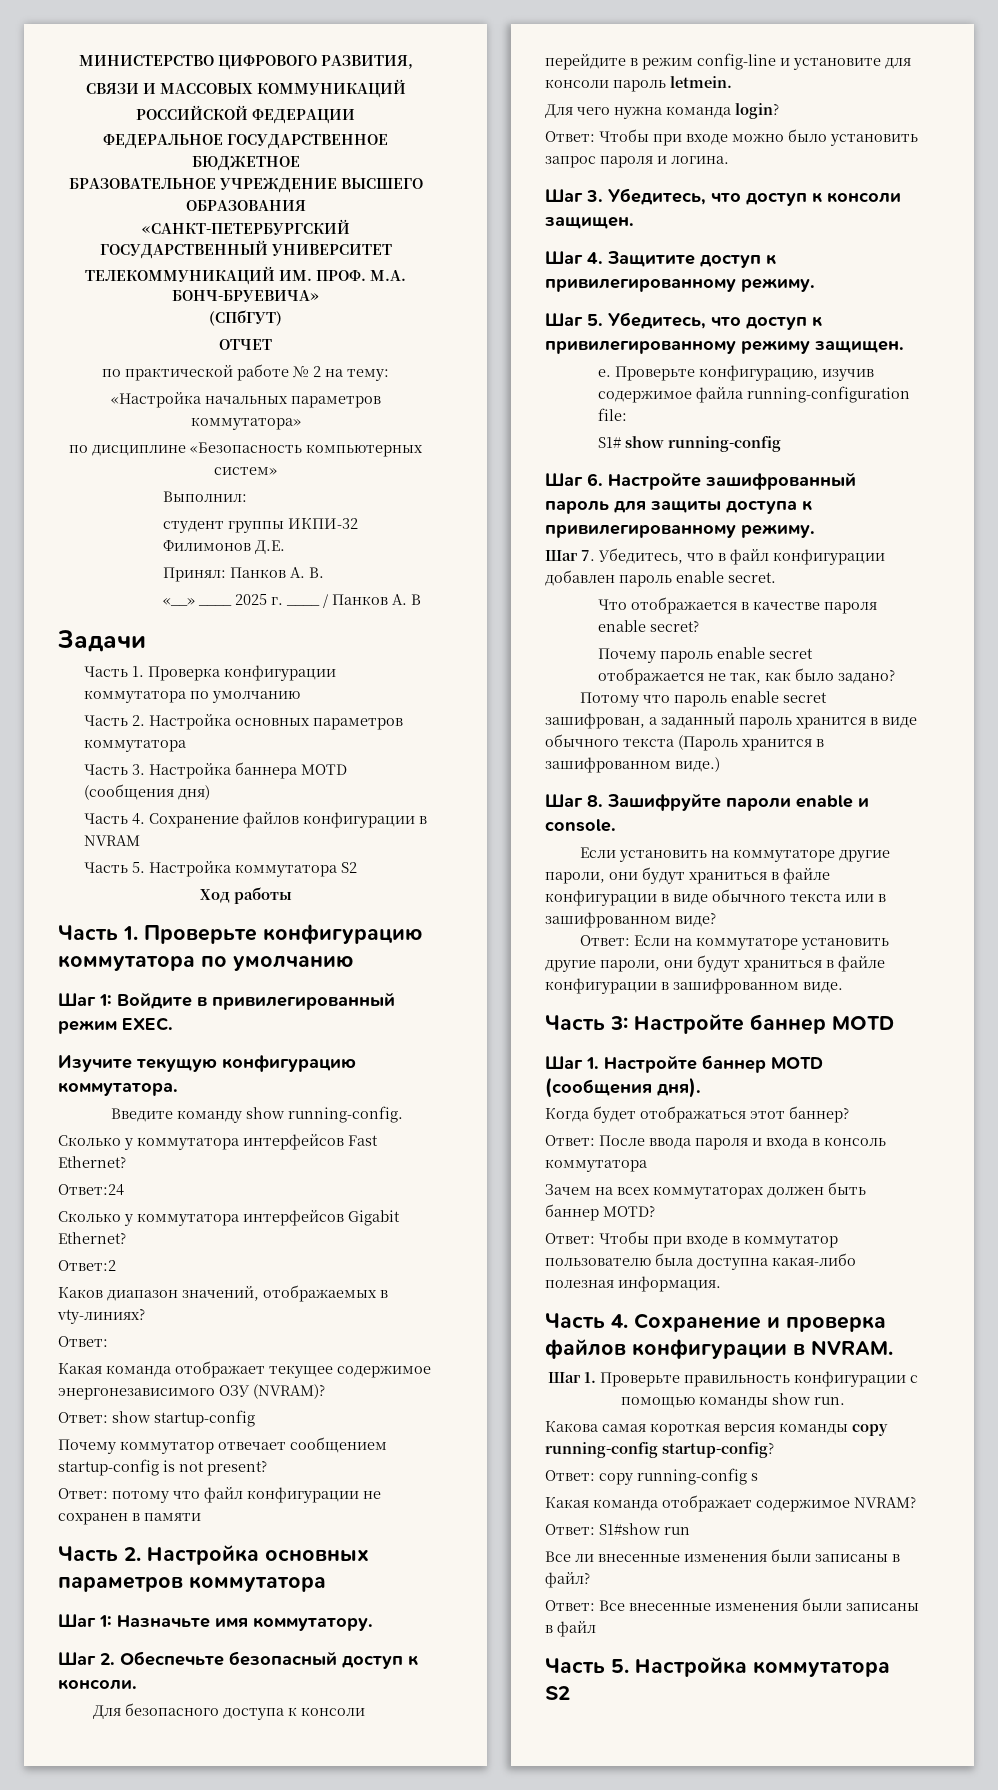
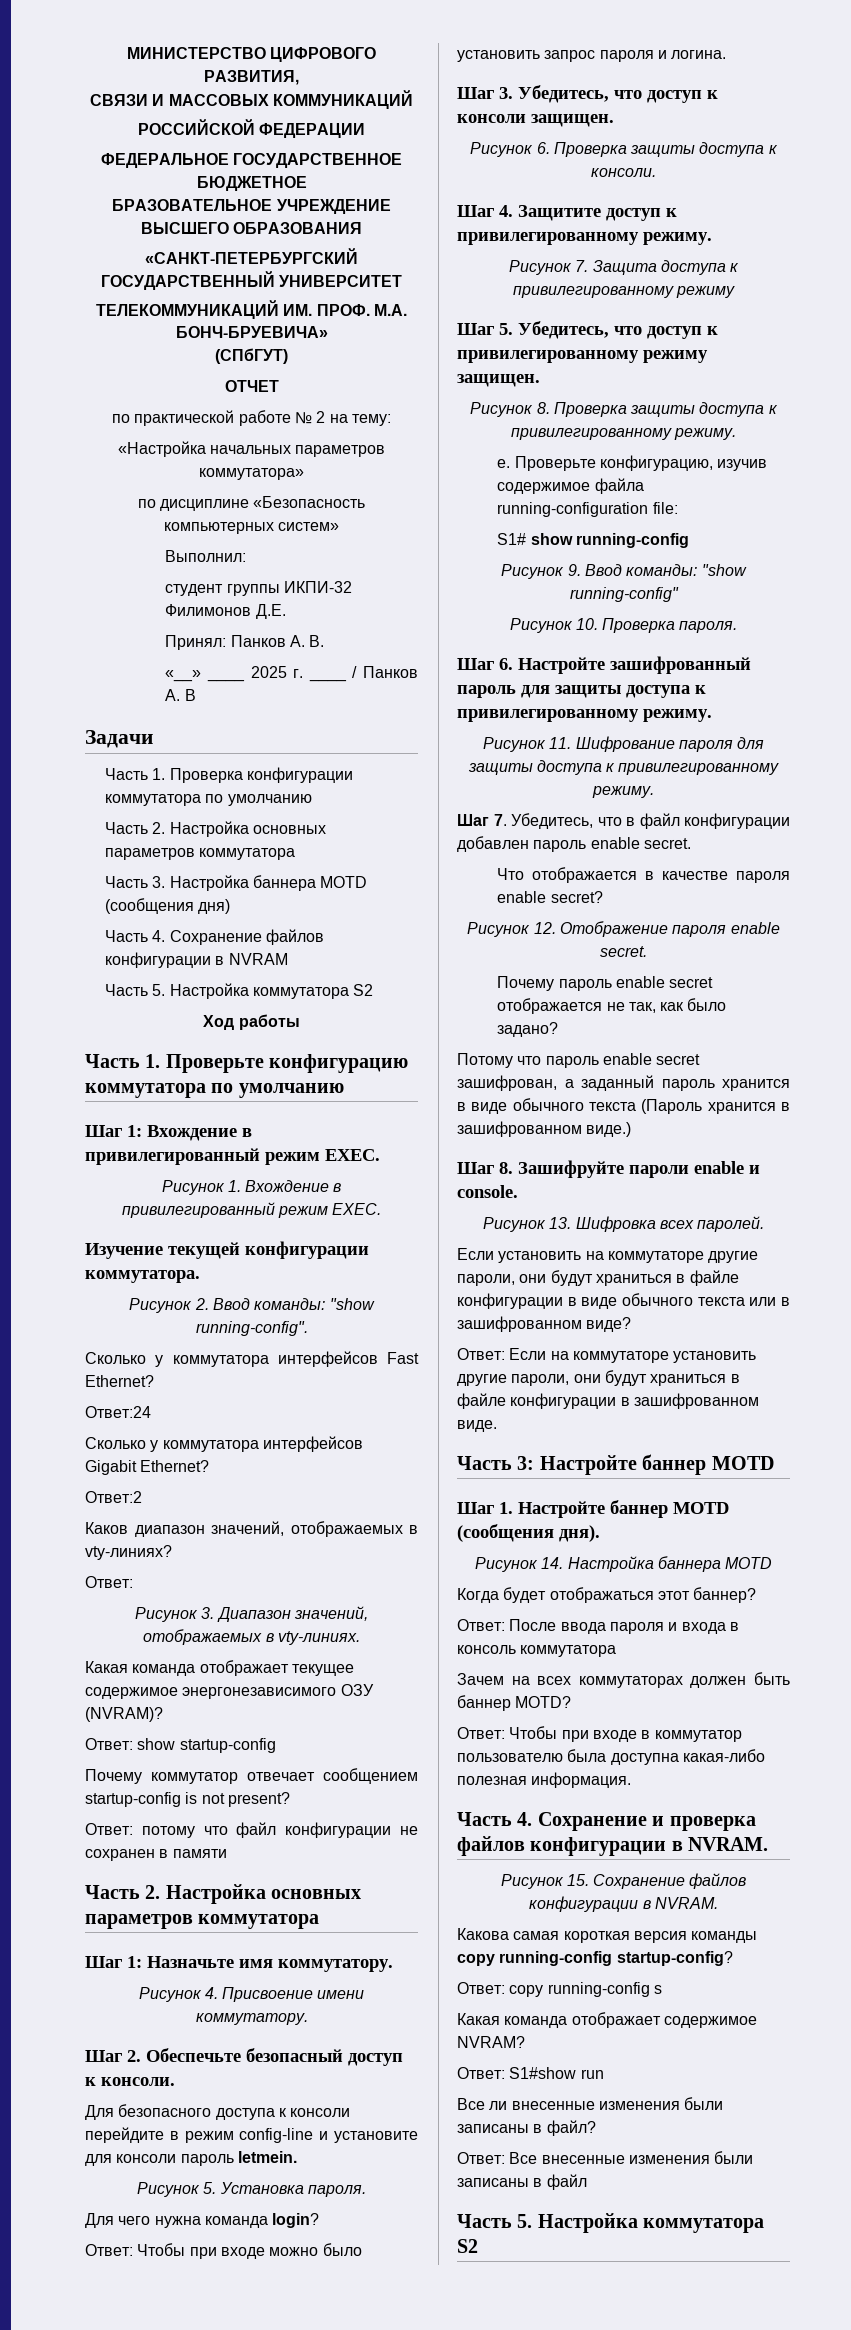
[117,992,395,1010] [58,1017,173,1034] [58,1055,356,1072] [58,1082,178,1096] [110,1106,403,1123] Войдите в привилегированный режим EXEC. // Изучите текущую конфигурацию коммутатора. // Введите команду show running-config. -> [147,1125,252,1141] [85,1148,380,1165] [161,1180,342,1195] [121,1202,382,1218] [85,1241,369,1259] [85,1270,200,1283] [129,1298,375,1313] [195,1321,308,1336] Вхождение в привилегированный режим EXEC. // Рисунок 1. Вхождение в привилегированный режим EXEC. // Изучение текущей конфигурации коммутатора. // Рисунок 2. Ввод команды: "show running-config".
(108, 1341) none -> [135,1606,368,1622] [143,1629,360,1645] // Рисунок 3. Диапазон значений, отображаемых в vty-линиях.
(373, 1624) none -> [138,1987,365,2002] [195,2013,308,2025] // Рисунок 4. Присвоение имени коммутатору.
(732, 82) none -> [137,2182,366,2197] // Рисунок 5. Установка пароля.
(634, 222) none -> [470,142,778,157] [591,168,656,177] // Рисунок 6. Проверка защиты доступа к консоли.
(815, 285) none -> [508,260,740,275] [512,286,736,298] // Рисунок 7. Защита доступа к привилегированному режиму
(904, 346) none -> [470,402,778,417] [510,428,737,440] // Рисунок 8. Проверка защиты доступа к привилегированному режиму.
(781, 444) none -> [501,564,747,579] [569,587,679,602] [509,618,738,633] // Рисунок 9. Ввод команды: "show running-config" // Рисунок 10. Проверка пароля.
(815, 531) none -> [482,736,765,752] [467,760,780,775] [592,786,654,798] // Рисунок 11. Шифрование пароля для защиты доступа к привилегированному режиму.
(699, 626) none -> [467,921,780,937] [600,946,647,957] // Рисунок 12. Отображение пароля enable secret.
(616, 825) none -> [482,1216,765,1232] // Рисунок 13. Шифровка всех паролей.
(701, 1087) none -> [474,1556,773,1572] // Рисунок 14. Настройка баннера MOTD
[547,1371,918,1387] [620,1393,845,1408] Шаг 1. Проверьте правильность конфигурации с помощью команды show run. -> [500,1873,747,1889] [529,1896,718,1912] Рисунок 15. Сохранение файлов конфигурации в NVRAM.

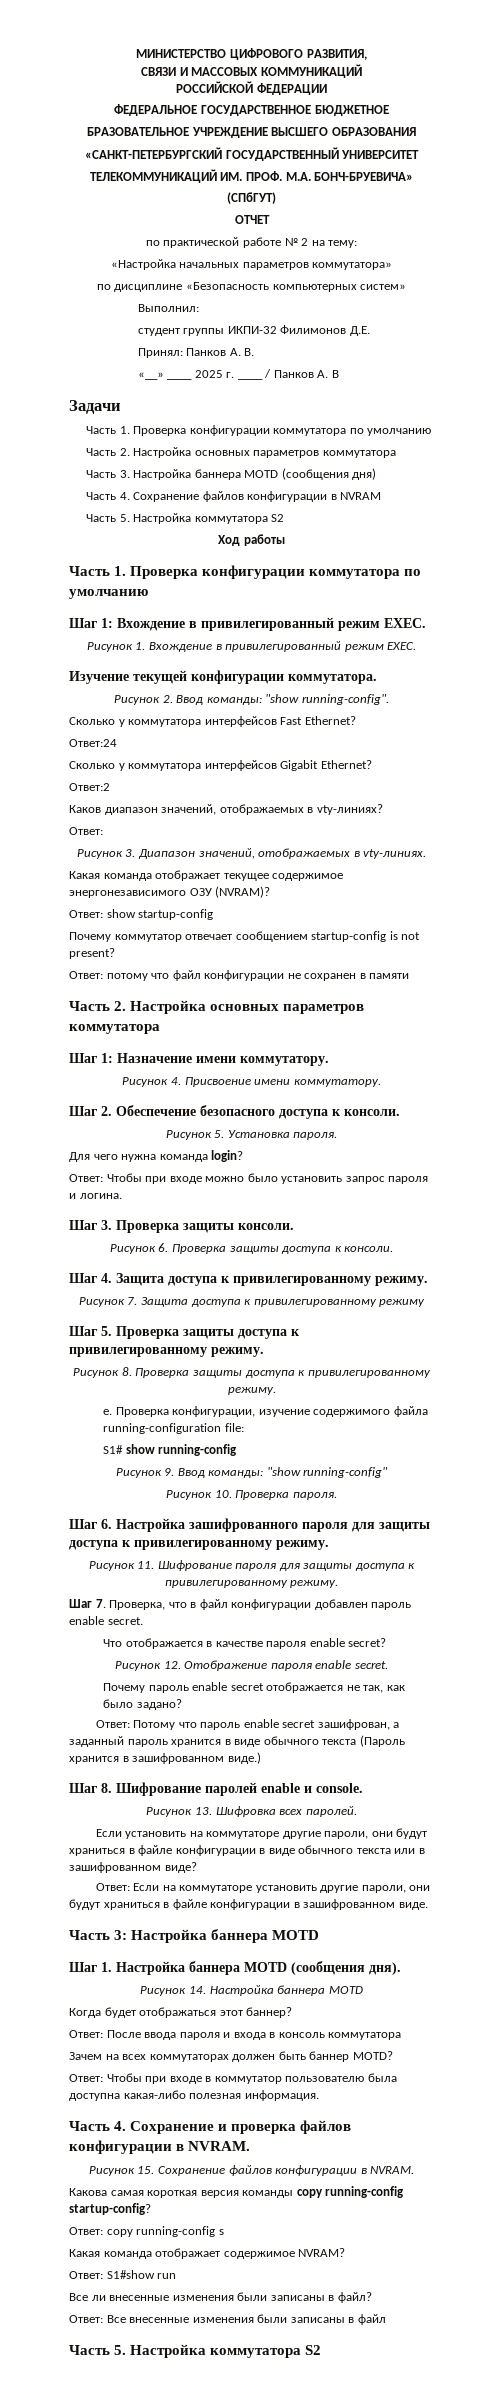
[165,1054,409,1073] Проверьте конфигурацию -> [130,565,306,579] Проверка конфигурации
[147,1956,273,1968] Назначьте имя -> [117,1053,236,1063] Назначение имени
[146,2048,403,2066] [85,2077,175,2086] [85,2104,351,2120] [85,2127,419,2143] [85,2151,297,2166] Обеспечьте безопасный доступ к консоли. // Для безопасного доступа к консоли перейдите в режим config-line и установите для консоли пароль letmein. -> [116,1105,400,1119] Обеспечение безопасного доступа к консоли.
[518,85,718,103] [457,114,614,127] Убедитесь, что доступ к консоли защищен. -> [116,1220,294,1233] Проверка защиты консоли.
[518,205,661,221] Защитите доступ -> [116,1273,217,1286] Защита доступа
[518,321,718,339] [457,350,708,363] [457,374,540,387] Убедитесь, что доступ к привилегированному режиму защищен. -> [116,1326,300,1339] [69,1347,264,1357] Проверка защиты доступа к привилегированному режиму.
[514,455,768,471] [497,482,591,494] Проверьте конфигурацию, изучив содержимое -> [115,1406,391,1417] Проверка конфигурации, изучение содержимого
[518,656,751,674] [457,685,516,698] Настройте зашифрованный пароль -> [116,1518,348,1532] Настройка зашифрованного пароля
[511,813,593,829] Убедитесь, -> [109,1600,166,1610] Проверка,
(559, 1029) none -> [95,1720,130,1728] Ответ:
[518,1160,689,1178] Зашифруйте пароли -> [116,1782,257,1796] Шифрование паролей
[539,1454,707,1475] Настройте баннер -> [131,1929,269,1943] Настройка баннера
[518,1500,668,1518] Настройте баннер -> [116,1961,240,1975] Настройка баннера

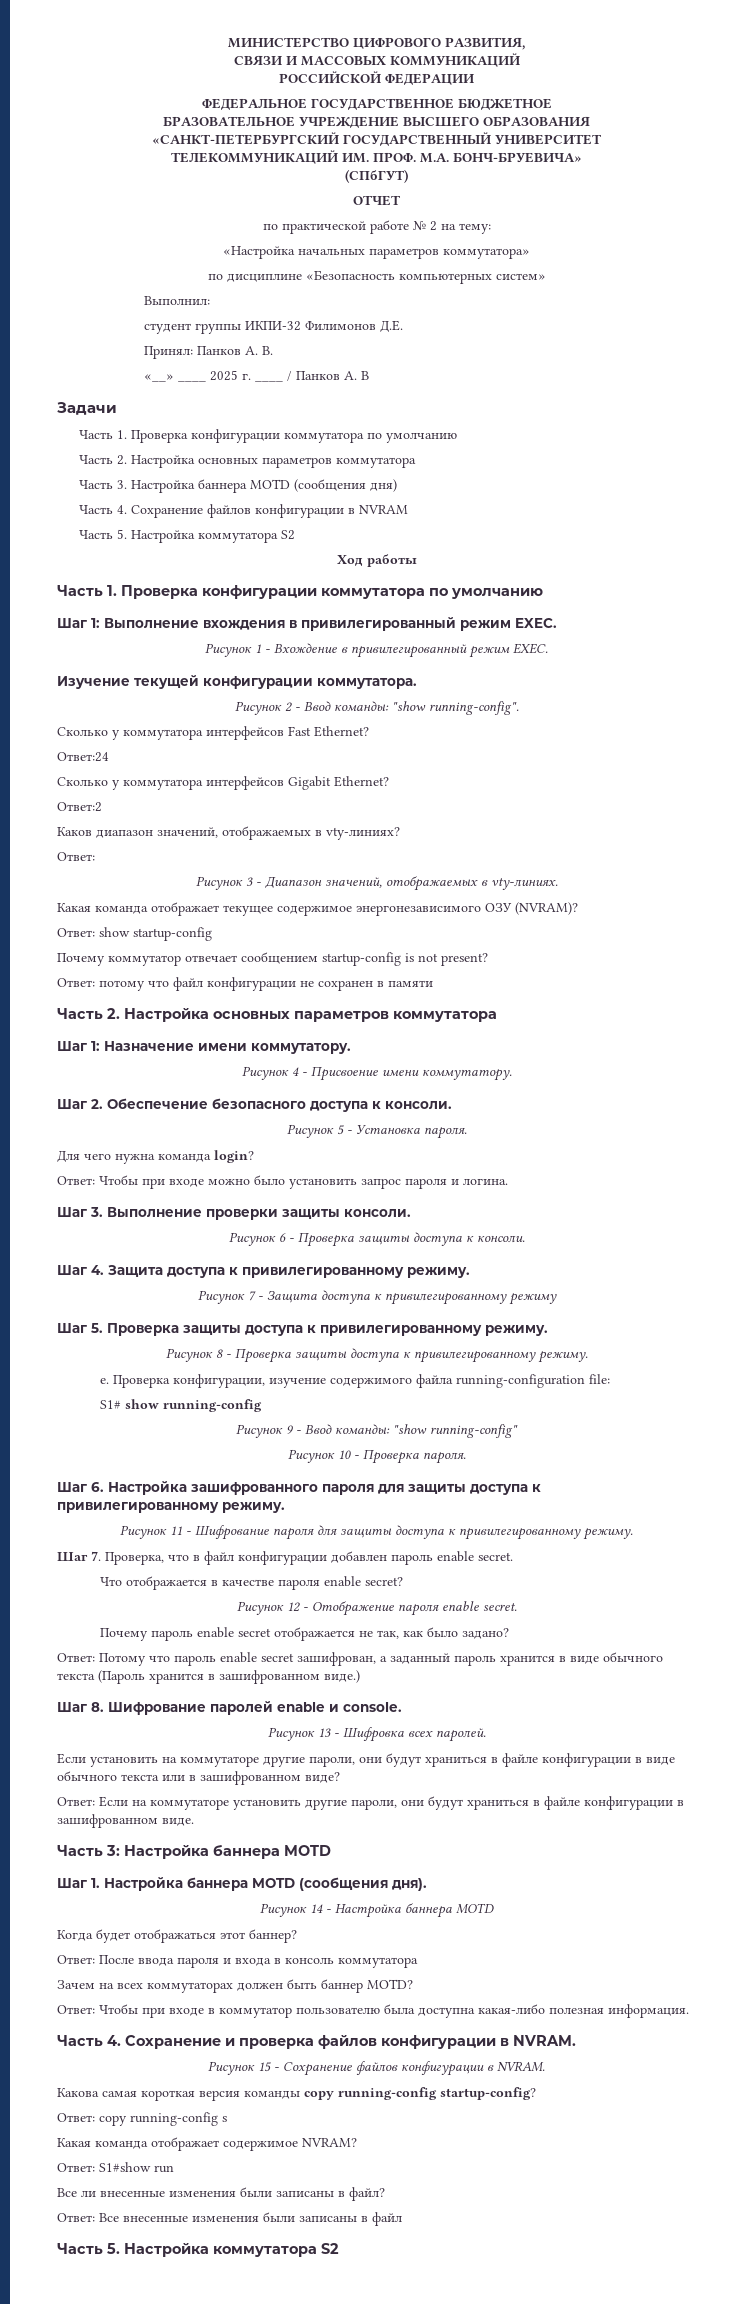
[117,618,185,631] Вхождение -> [104,618,285,630] Выполнение вхождения
[135,642,146,650] 1. -> [255,644,270,653] 1 -
[162,695,173,703] 2. -> [284,702,300,712] 2 -
[125,849,136,857] 3. -> [245,877,261,886] 3 -
[170,1077,181,1085] 4. -> [291,1067,307,1076] 4 -
[214,1130,225,1138] 5. -> [336,1125,352,1135] 5 -
[116,1220,179,1233] Проверка -> [107,1207,278,1220] Выполнение проверки
[158,1243,169,1252] 6. -> [278,1233,294,1242] 6 -
[127,1297,138,1305] 7. -> [247,1291,263,1301] 7 -
[121,1367,132,1376] 8. -> [215,1349,231,1358] 8 -
[164,1468,175,1476] 9. -> [286,1425,301,1434] 9 -
[214,1490,232,1498] 10. -> [337,1450,359,1459] 10 -
[137,1561,155,1569] 11. -> [170,1526,191,1535] 11 -
[163,1661,181,1669] 12. -> [286,1602,308,1612] 12 -
[194,1807,212,1815] 13. -> [317,1728,339,1737] 13 -
[188,1986,206,1994] 14. -> [310,1904,331,1913] 14 -
[137,2166,155,2174] 15. -> [258,2062,279,2072] 15 -

